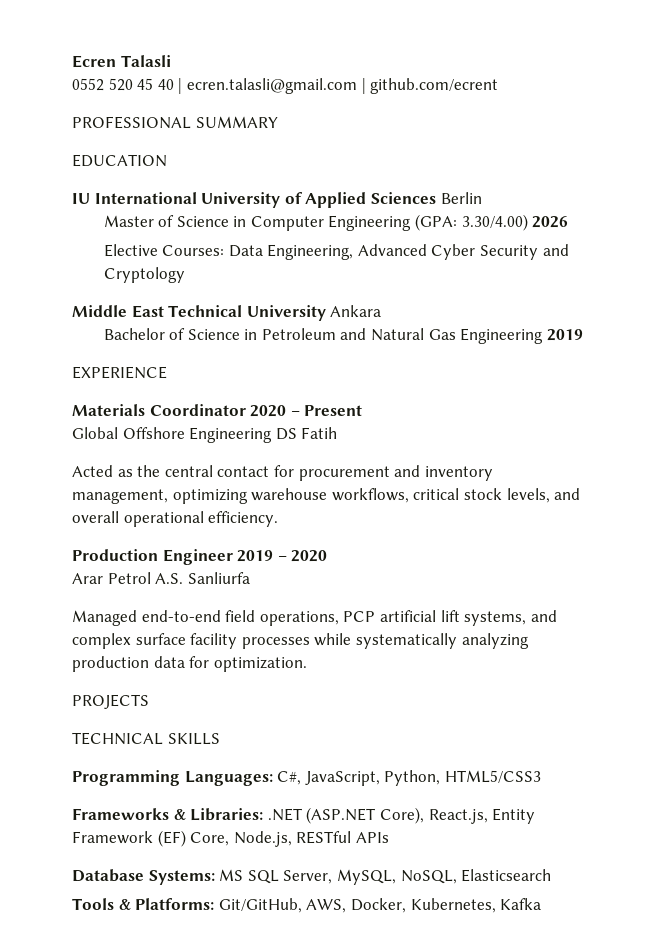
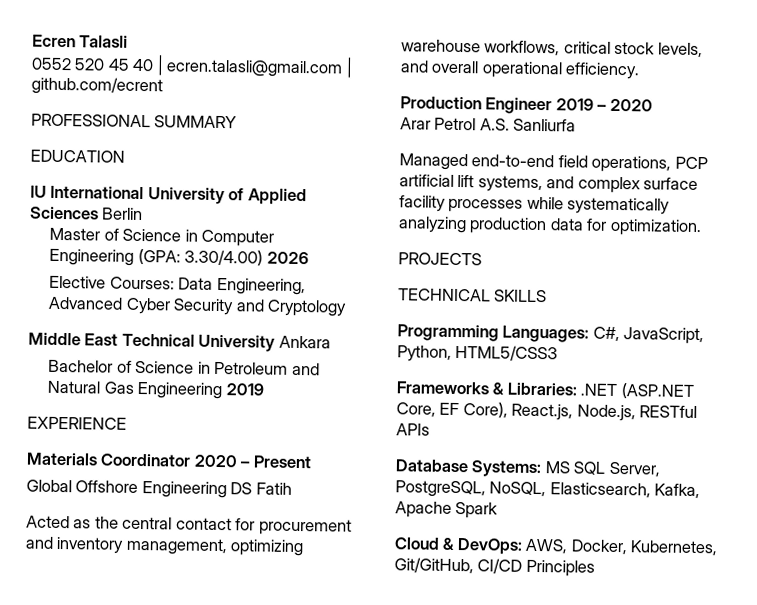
[379,807,536,824] [72,830,230,847] Core), React.js, Entity Framework (EF) Core, -> [396,402,574,421] Core, EF Core), React.js,
[336,869,552,885] [72,898,542,913] MySQL, NoSQL, Elasticsearch // Tools & Platforms: Git/GitHub, AWS, Docker, Kubernetes, Kafka -> [395,480,701,499] [395,501,499,519] [394,537,719,556] [394,557,595,577] PostgreSQL, NoSQL, Elasticsearch, Kafka, Apache Spark // Cloud & DevOps: AWS, Docker, Kubernetes, Git/GitHub, CI/CD Principles

